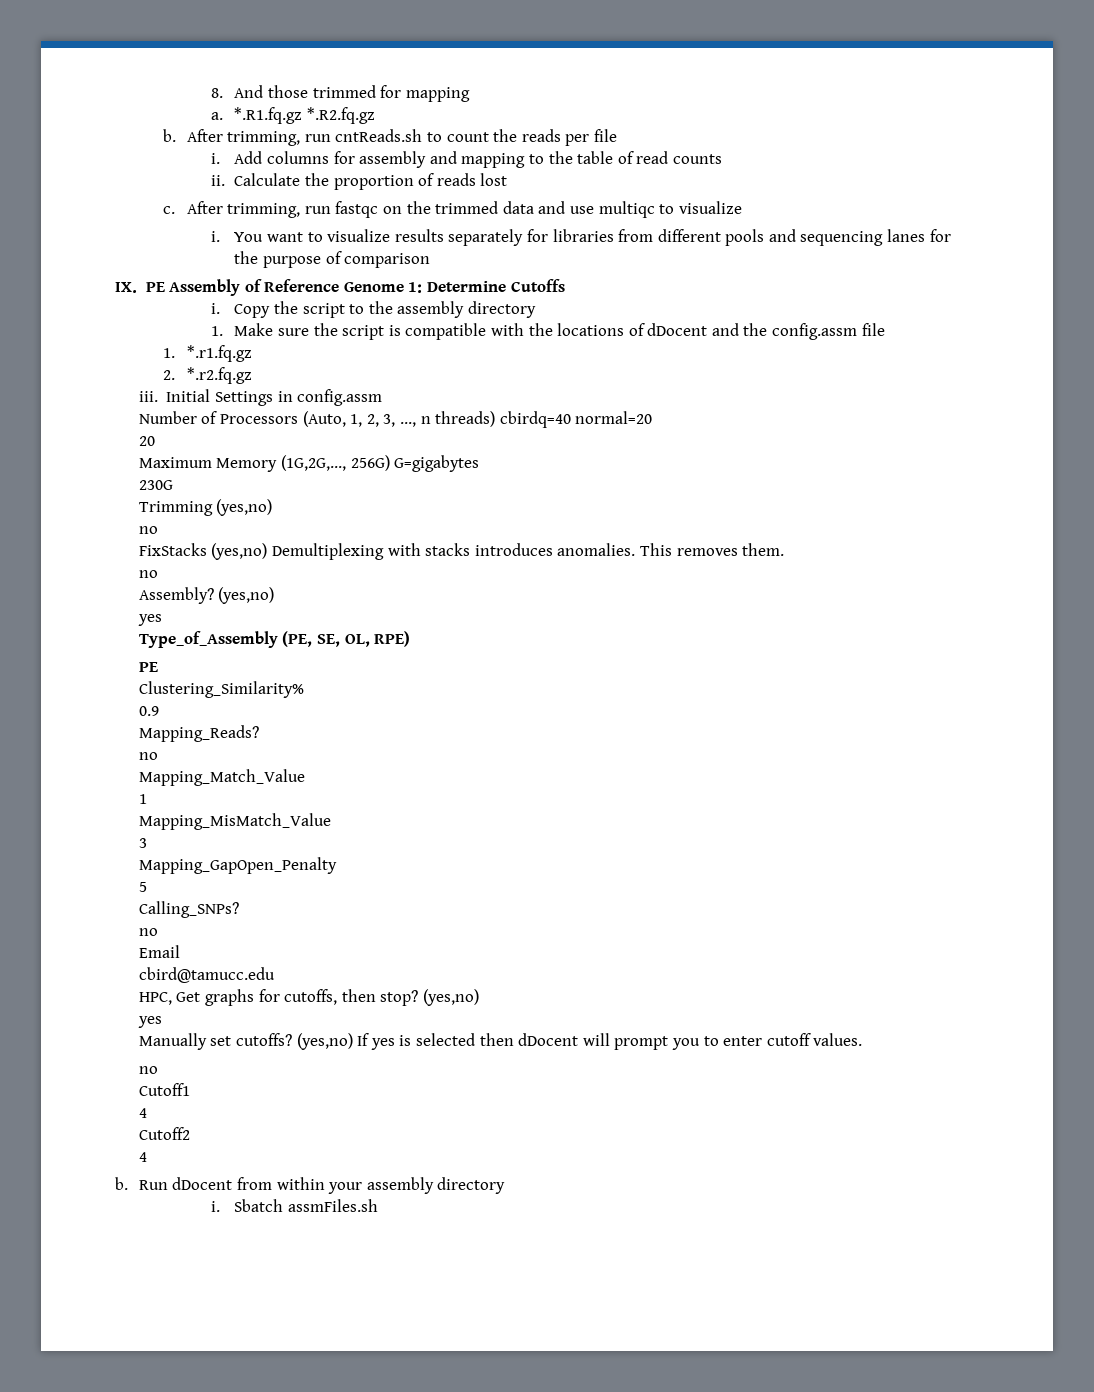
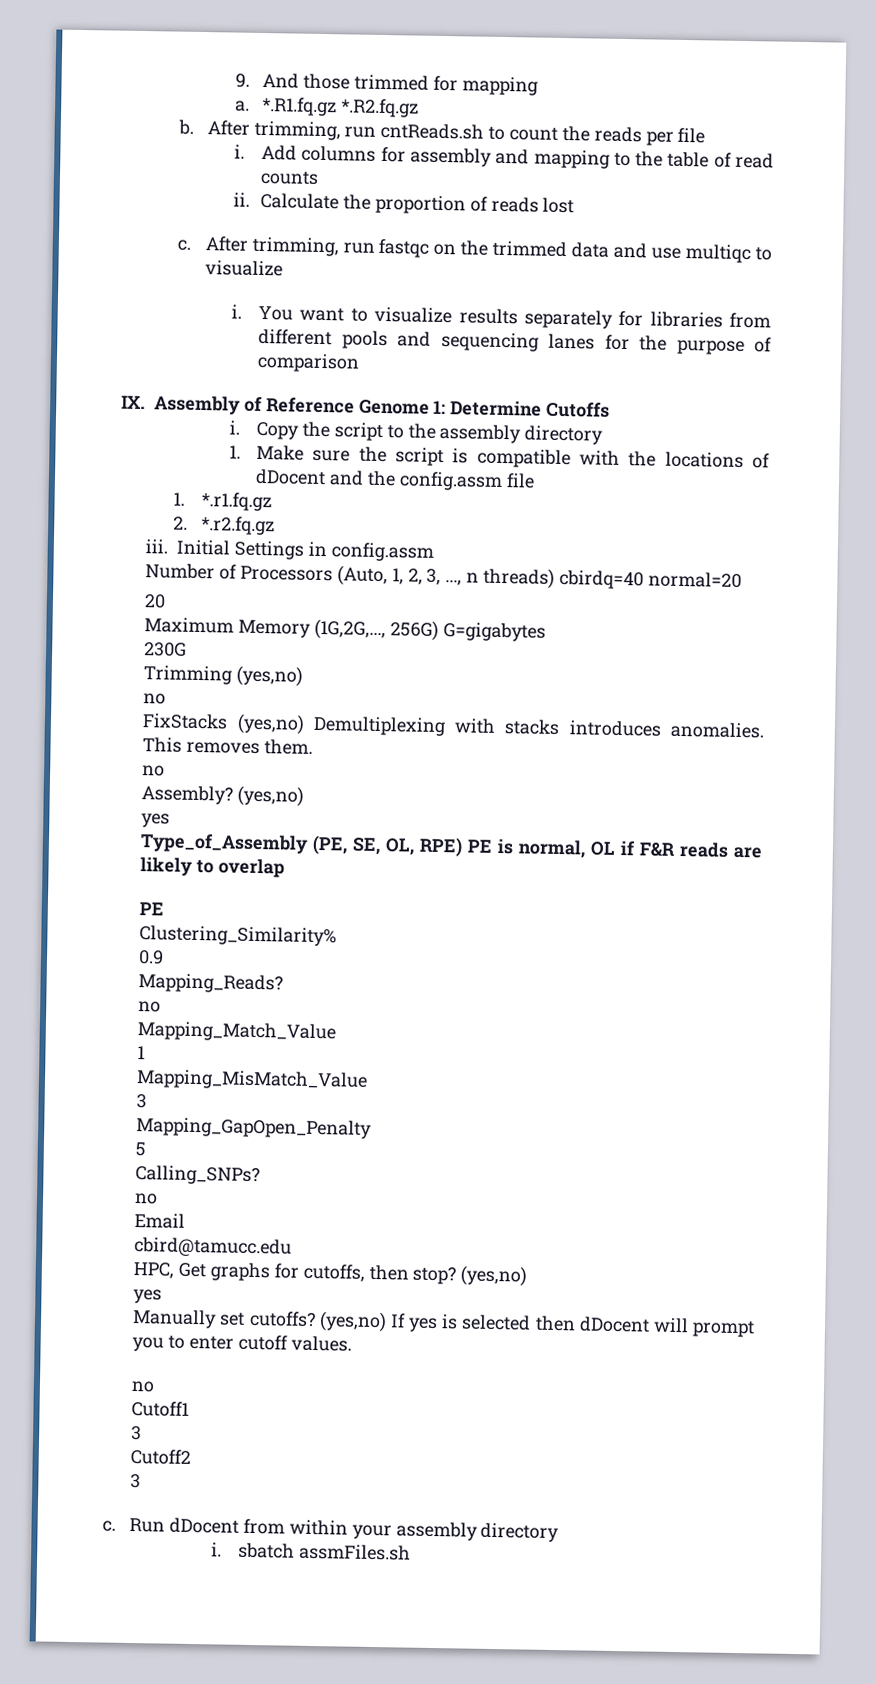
[210,88,223,98] 8. -> [234,73,250,88] 9.
[145,282,165,292] PE -> (146, 402) none
(411, 639) none -> [467,838,763,859] [140,857,285,878] PE is normal, OL if F&R reads are likely to overlap
[138,1108,147,1118] 4 -> [131,1425,143,1441] 3
[138,1152,147,1162] [115,1177,128,1190] 4 // b. -> [130,1473,142,1489] [102,1520,116,1532] 3 // c.
[234,1199,284,1212] Sbatch -> [238,1542,296,1559] sbatch

